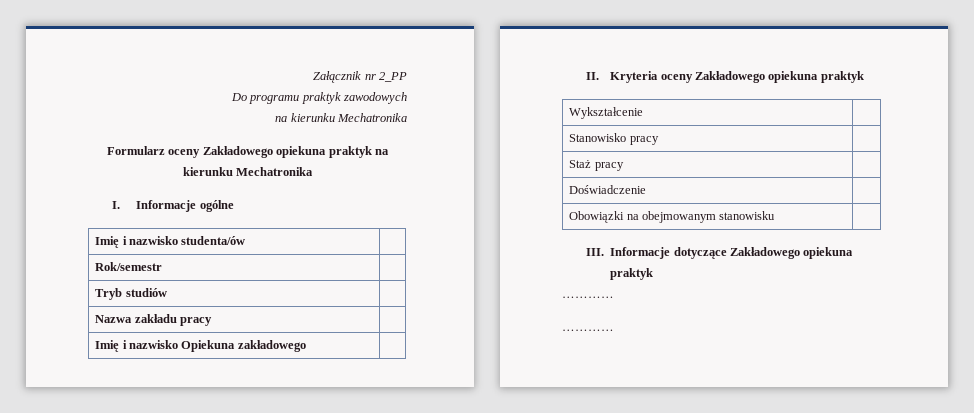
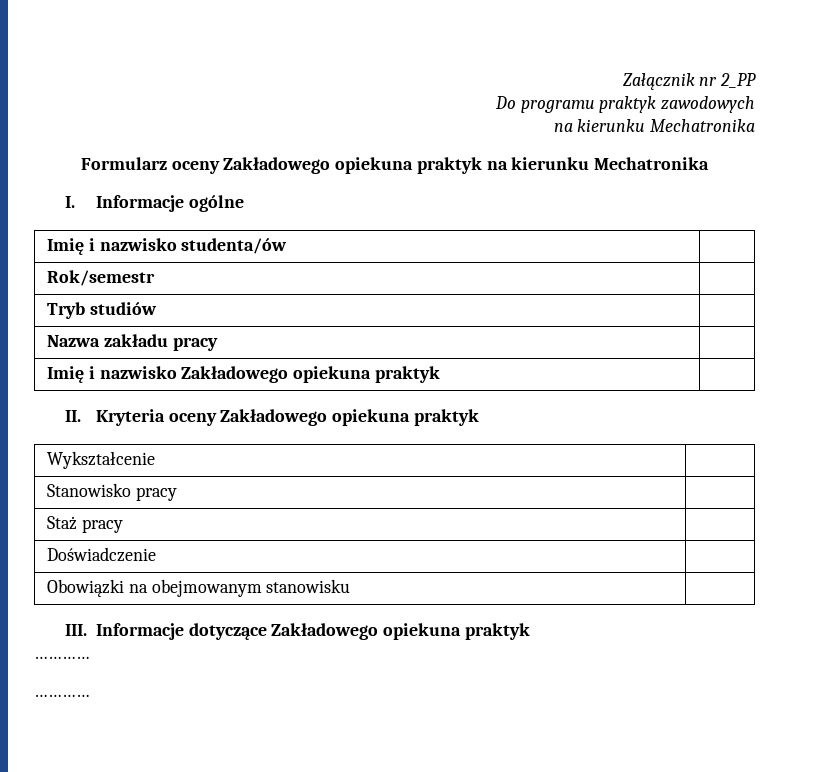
[181,340,306,352] Opiekuna zakładowego -> [181,366,440,383] Zakładowego opiekuna praktyk

